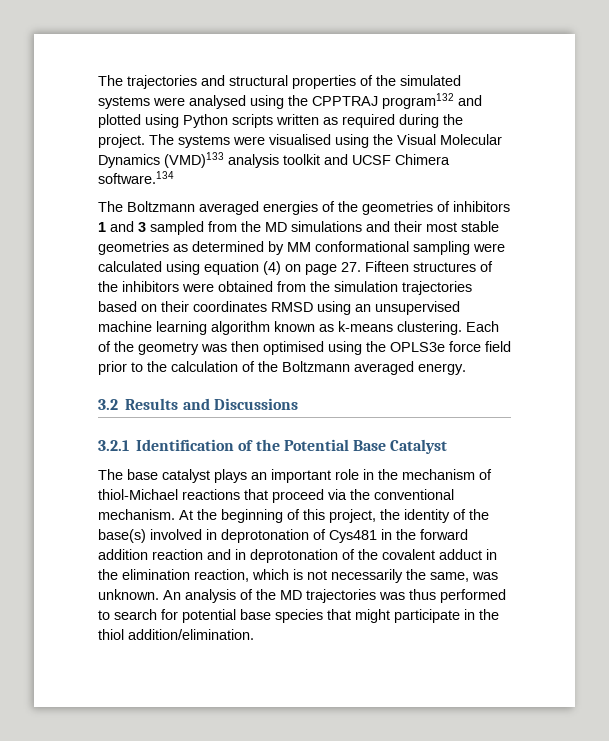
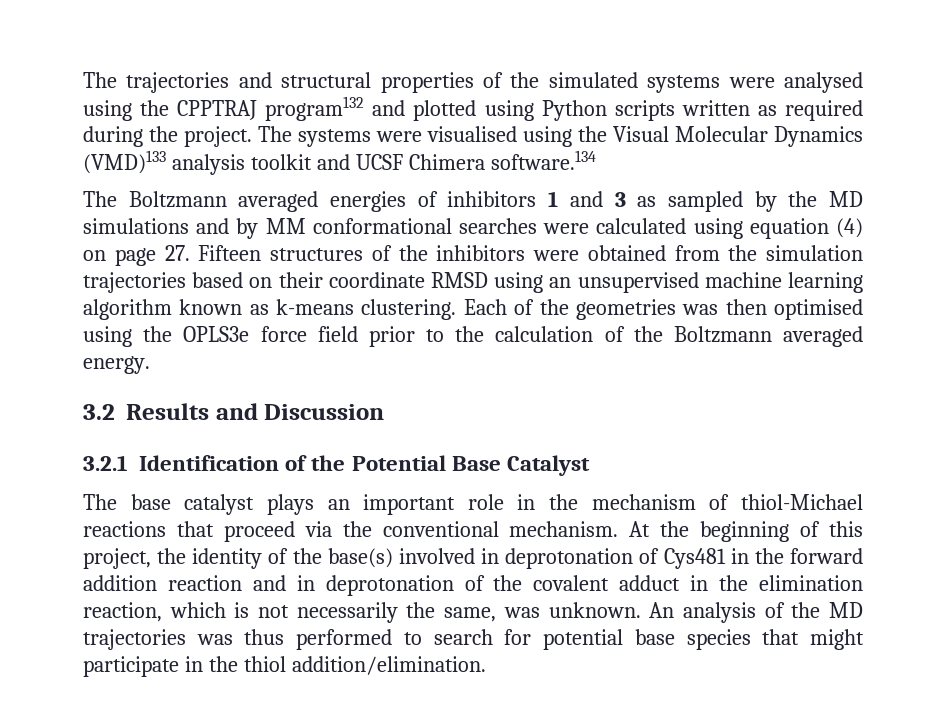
[338,201,450,215] the geometries of -> (438, 199) none
[150,221,237,235] sampled from -> [637,191,777,212] as sampled by
[394,221,499,232] [98,241,264,255] their most stable geometries as determined -> (230, 226) none
[413,241,470,255] sampling -> [458,218,537,234] searches
[193,301,267,312] coordinates -> [328,272,425,288] coordinate
[138,342,199,355] geometry -> [575,299,676,320] geometries
[213,398,298,410] Discussions -> [264,404,385,420] Discussion

